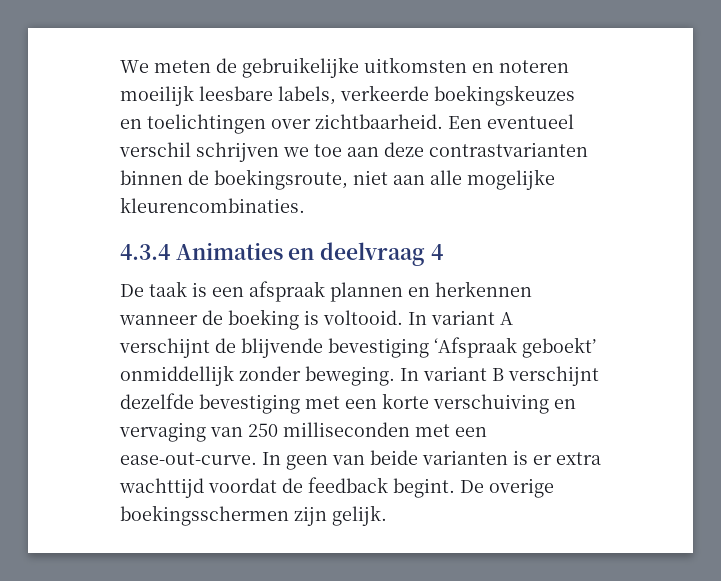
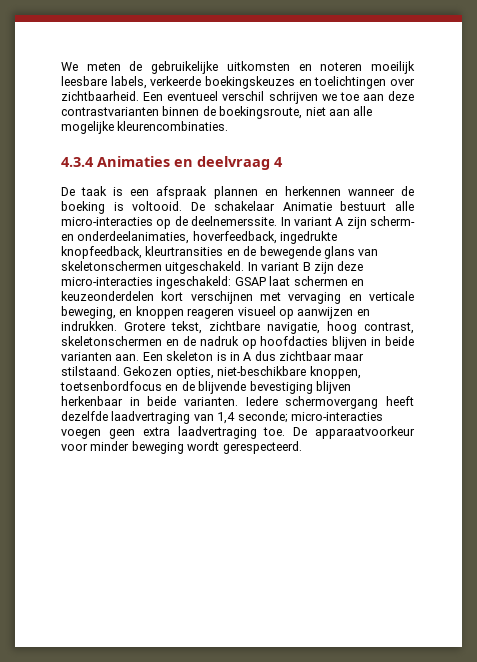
[408,310,513,325] [119,337,596,358] [120,365,599,386] [120,393,576,414] [119,422,487,442] [120,450,601,470] [119,477,554,498] [120,505,387,526] In variant A verschijnt de blijvende bevestiging ‘Afspraak geboekt’ onmiddellijk zonder beweging. In variant B verschijnt dezelfde bevestiging met een korte verschuiving en vervaging van 250 milliseconden met een ease-out-curve. In geen van beide varianten is er extra wachttijd voordat de feedback begint. De overige boekingsschermen zijn gelijk. -> [191,201,414,211] [61,216,415,229] [61,231,338,244] [61,246,379,259] [61,261,364,274] [61,276,364,289] [61,291,414,304] [61,306,370,319] [61,321,414,334] [61,336,414,349] [61,351,365,361] [61,366,361,379] [60,381,351,394] [61,396,414,409] [61,411,383,424] [61,426,415,439] [61,441,302,454] De schakelaar Animatie bestuurt alle micro-interacties op de deelnemerssite. In variant A zijn scherm- en onderdeelanimaties, hoverfeedback, ingedrukte knopfeedback, kleurtransities en de bewegende glans van skeletonschermen uitgeschakeld. In variant B zijn deze micro-interacties ingeschakeld: GSAP laat schermen en keuzeonderdelen kort verschijnen met vervaging en verticale beweging, en knoppen reageren visueel op aanwijzen en indrukken. Grotere tekst, zichtbare navigatie, hoog contrast, skeletonschermen en de nadruk op hoofdacties blijven in beide varianten aan. Een skeleton is in A dus zichtbaar maar stilstaand. Gekozen opties, niet-beschikbare knoppen, toetsenbordfocus en de blijvende bevestiging blijven herkenbaar in beide varianten. Iedere schermovergang heeft dezelfde laadvertraging van 1,4 seconde; micro-interacties voegen geen extra laadvertraging toe. De apparaatvoorkeur voor minder beweging wordt gerespecteerd.

